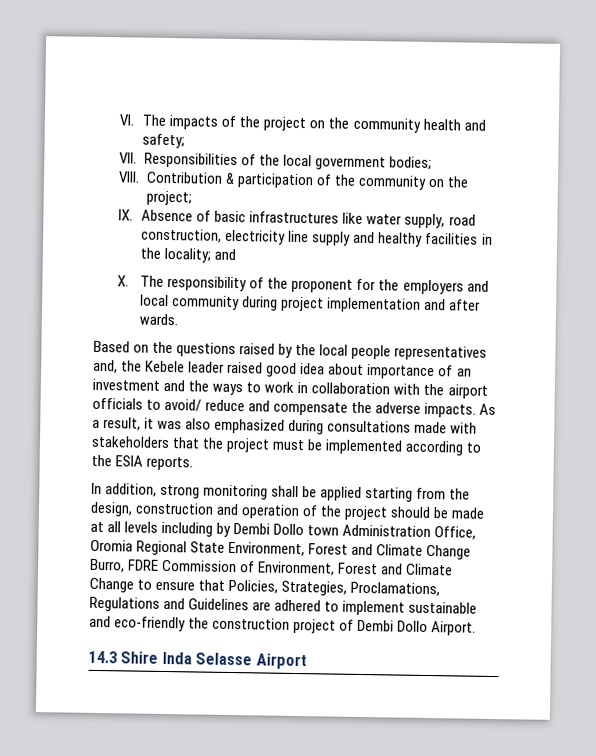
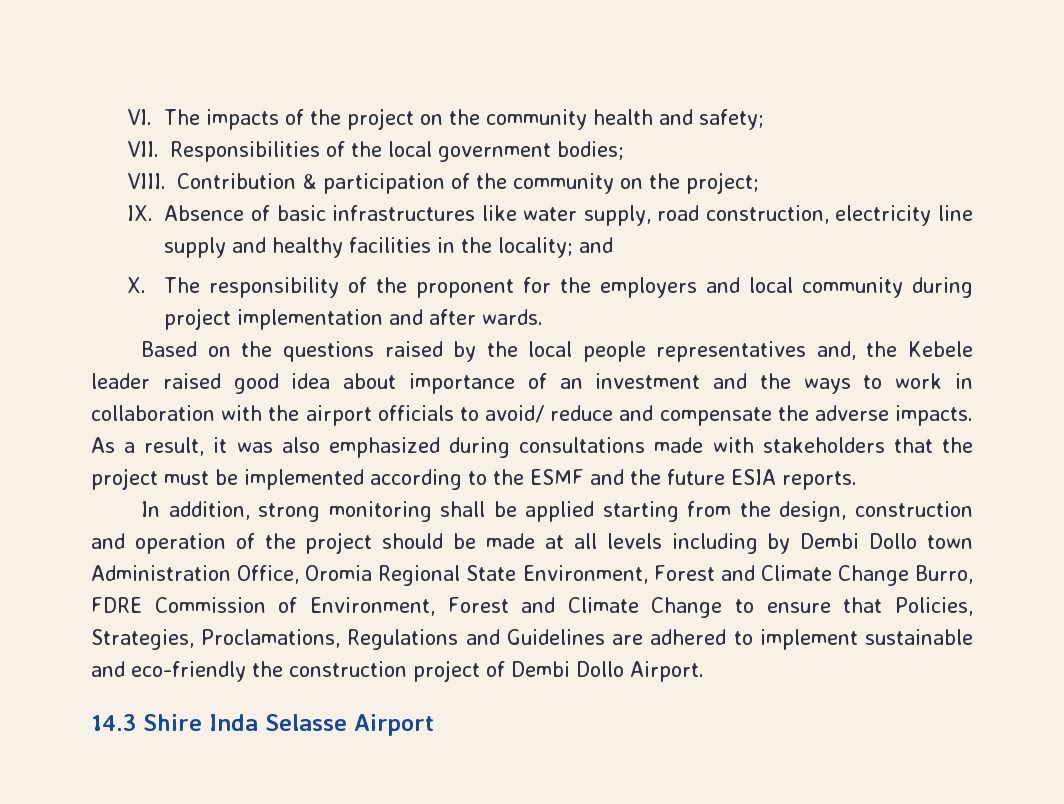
(112, 460) none -> [530,469,725,485] ESMF and the future

